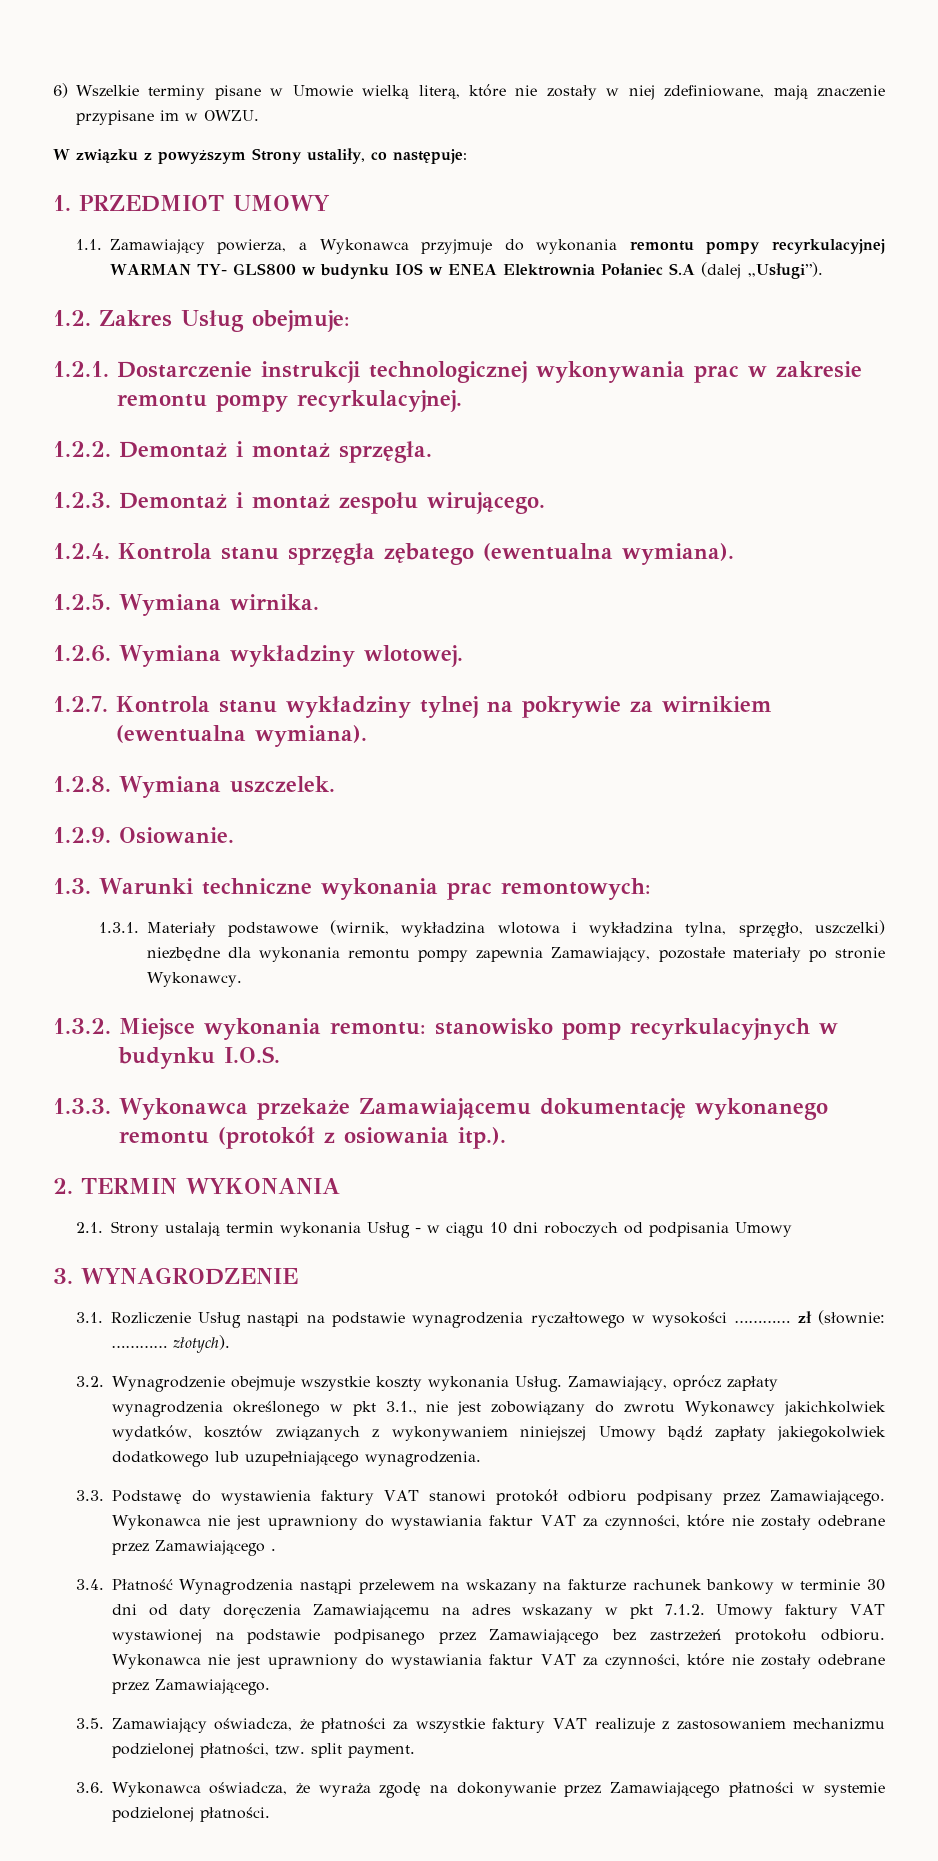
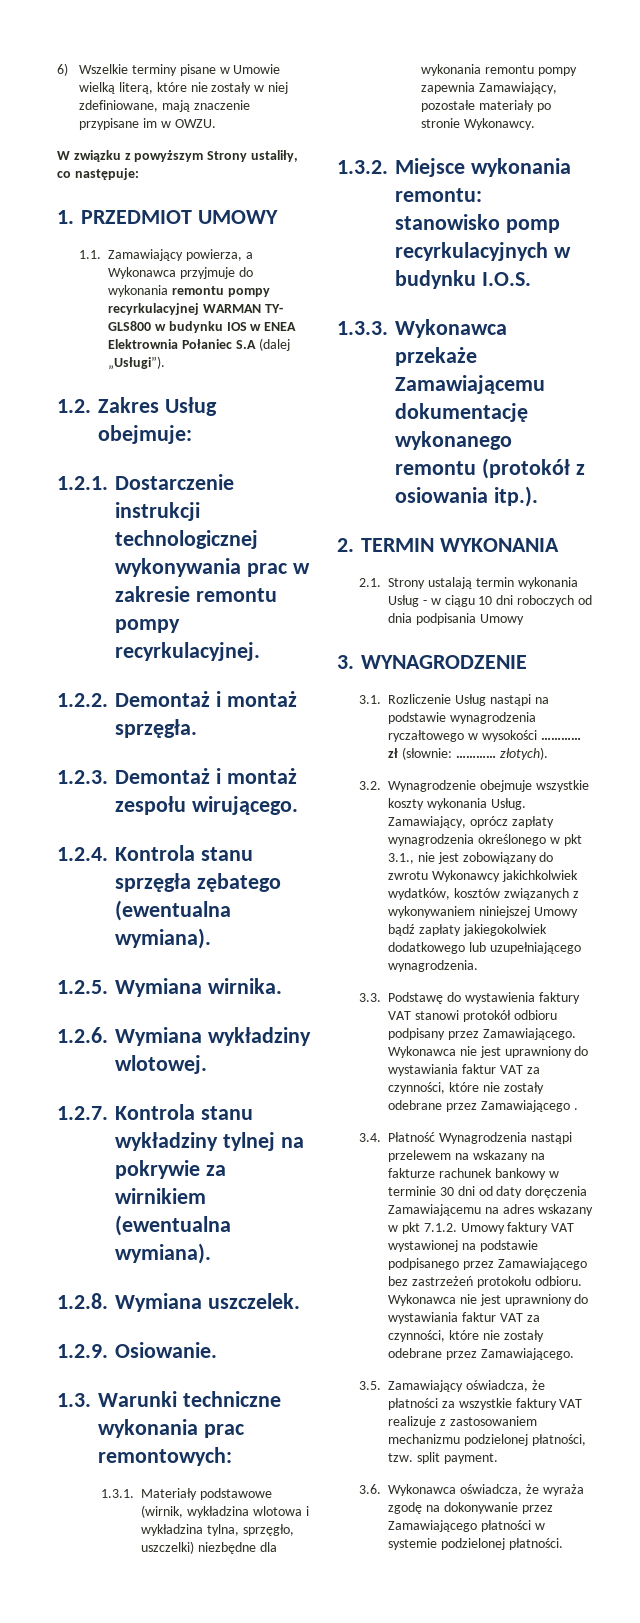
(643, 1228) none -> [388,613,413,623] dnia

